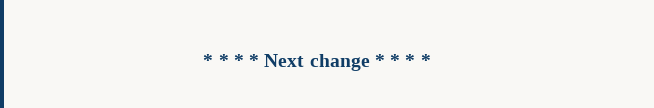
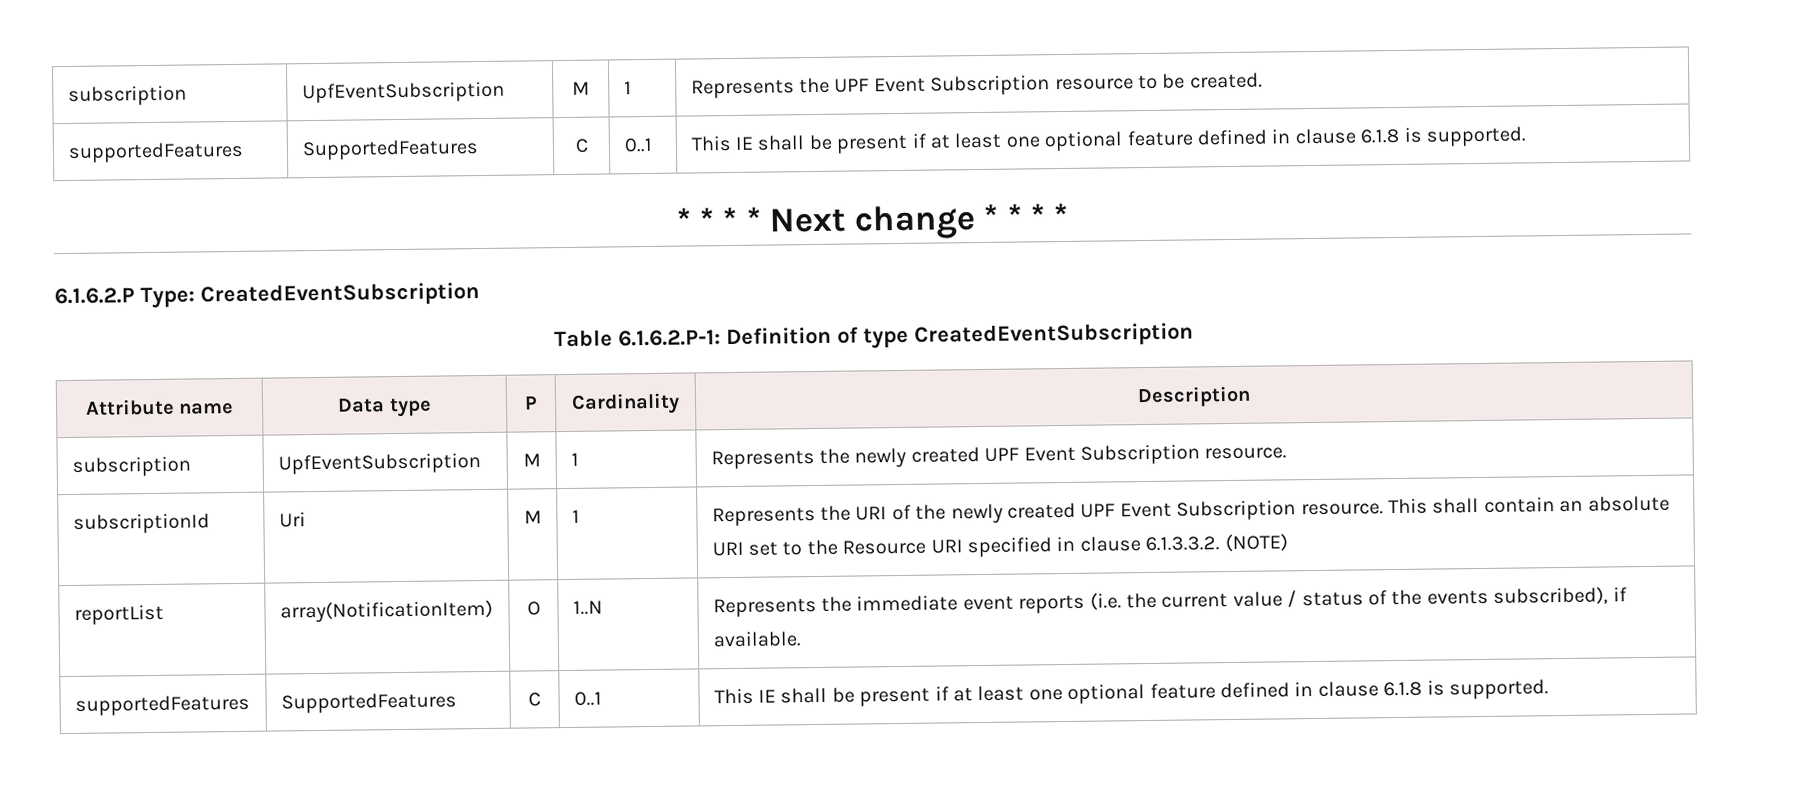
(203, 60) none -> [67,85,187,106] [301,81,505,104] [572,81,590,95] [623,81,632,95] [690,72,1263,99] [67,141,244,163] [301,139,479,161] [574,138,589,153] [623,137,653,153] [690,126,1527,154] subscription | UpfEventSubscription | M | 1 | Represents the UPF Event Subscription resource to be created. // supportedFeatures | SupportedFeatures | C | 0..1 | This IE shall be present if at least one optional feature defined in clause 6.1.8 is supported. //
(431, 60) none -> [54,282,480,309] [554,322,1194,349] [84,398,235,416] [337,397,432,418] [524,396,538,410] [571,392,680,415] [1137,385,1251,408] [71,456,191,477] [277,453,481,475] [522,453,541,467] [570,452,579,466] [710,444,1288,470] [72,513,210,534] [278,512,306,528] [523,510,542,524] [571,509,580,523] [711,495,1670,527] [711,533,1288,558] [73,604,164,625] [279,599,493,623] [526,601,541,616] [572,600,603,615] [712,586,1627,618] [712,631,801,648] [74,694,250,716] [280,692,457,714] [528,692,541,707] [573,691,602,706] [713,679,1550,707] // 6.1.6.2.P Type: CreatedEventSubscription // Table 6.1.6.2.P-1: Definition of type CreatedEventSubscription // Attribute name | Data type | P | Cardinality | Description // subscription | UpfEventSubscription | M | 1 | Represents the newly created UPF Event Subscription resource. // subscriptionId | Uri | M | 1 | Represents the URI of the newly created UPF Event Subscription resource. This shall contain an absolute URI set to the Resource URI specified in clause 6.1.3.3.2. (NOTE) // reportList | array(NotificationItem) | O | 1..N | Represents the immediate event reports (i.e. the current value / status of the events subscribed), if available. // supportedFeatures | SupportedFeatures | C | 0..1 | This IE shall be present if at least one optional feature defined in clause 6.1.8 is supported.

